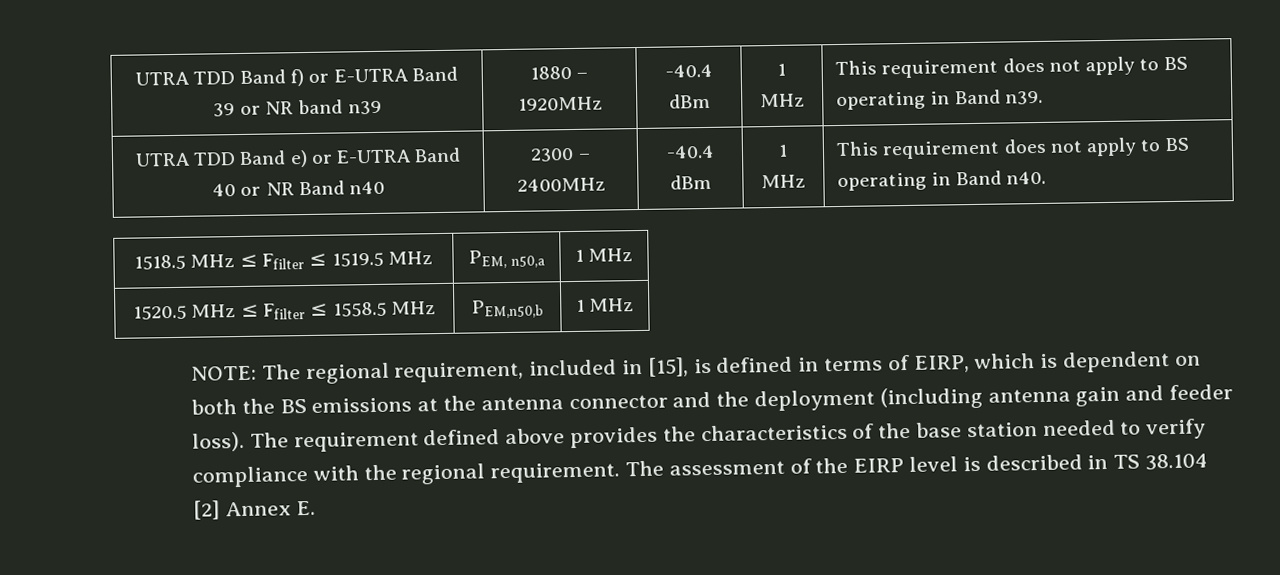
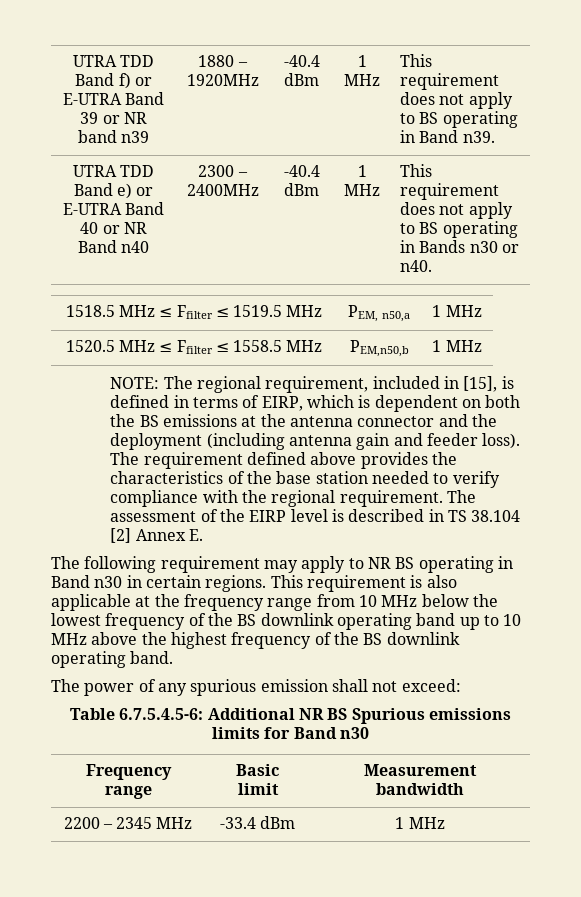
[955,170,1002,186] Band -> [419,240,519,253] Bands n30 or
(316, 508) none -> [51,556,513,573] [51,575,457,592] [51,594,498,611] [51,613,522,630] [51,632,460,649] [51,651,174,668] [51,679,461,696] [70,708,511,724] [212,727,369,739] [85,764,172,780] [104,786,152,799] [236,764,279,776] [237,783,279,795] [364,764,477,776] [376,783,464,795] [63,817,193,829] [219,816,296,829] [395,817,445,829] // The following requirement may apply to NR BS operating in Band n30 in certain regions. This requirement is also applicable at the frequency range from 10 MHz below the lowest frequency of the BS downlink operating band up to 10 MHz above the highest frequency of the BS downlink operating band. // The power of any spurious emission shall not exceed: // Table 6.7.5.4.5-6: Additional NR BS Spurious emissions limits for Band n30 // Frequency range | Basic limit | Measurement bandwidth // 2200 – 2345 MHz | -33.4 dBm | 1 MHz

